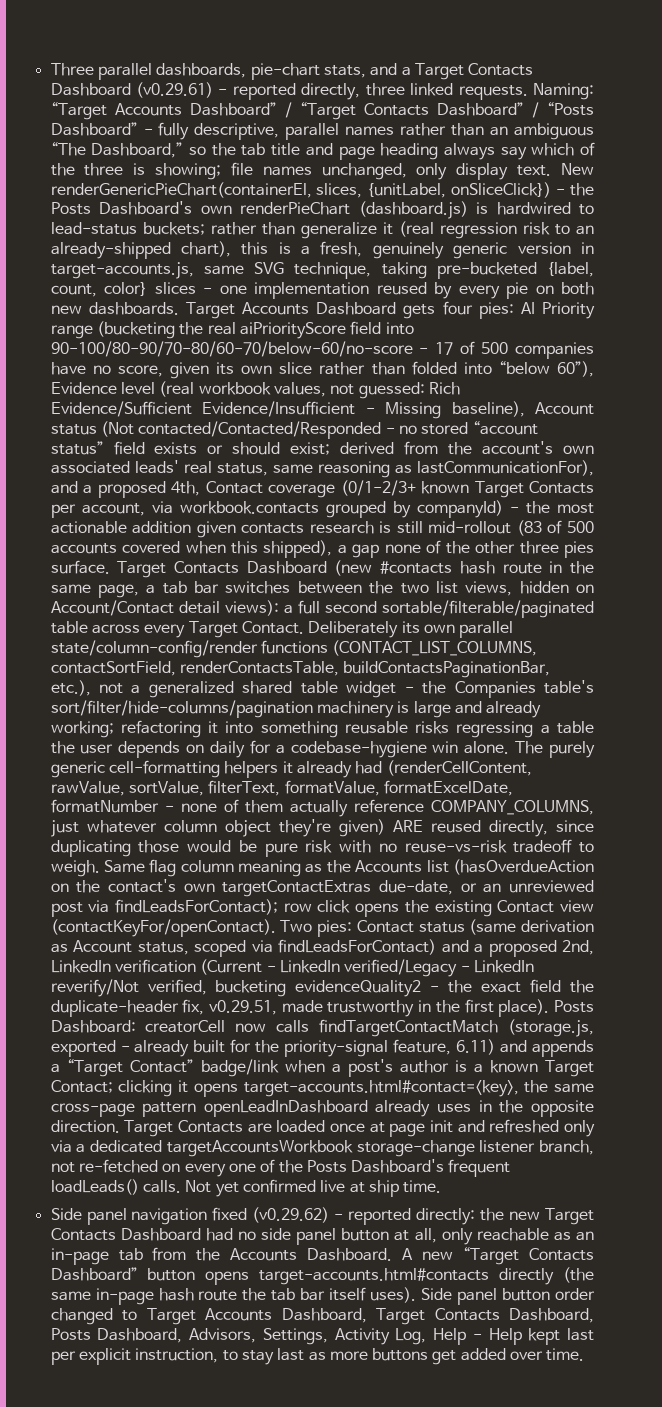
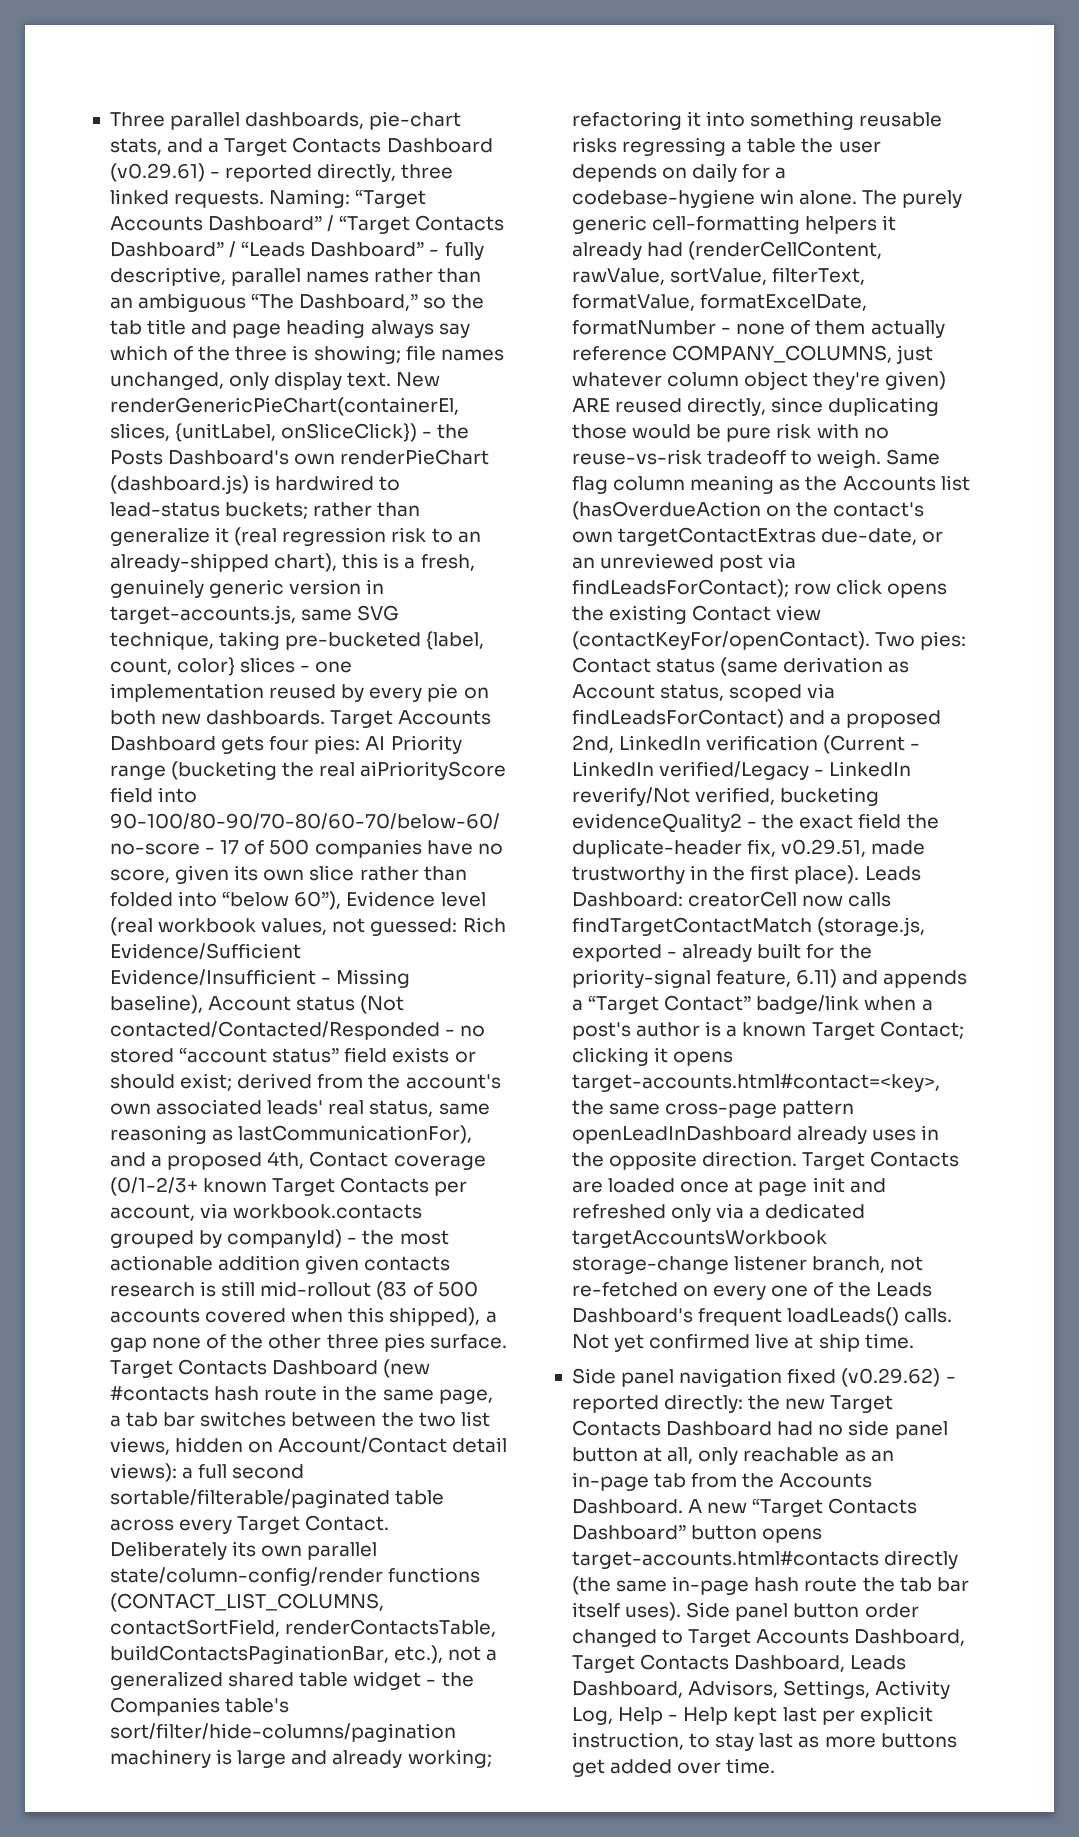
[547,102,594,116] “Posts -> [241,241,306,257] “Leads
[554,1000,594,1013] Posts -> [864,866,921,881] Leads
[306,1160,347,1173] Posts -> [875,1282,932,1297] Leads
[50,1328,91,1341] Posts -> [850,1655,907,1670] Leads

